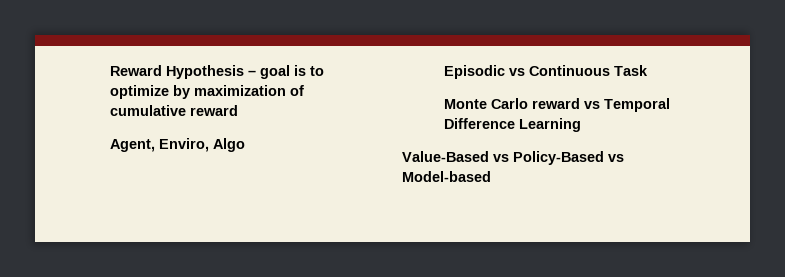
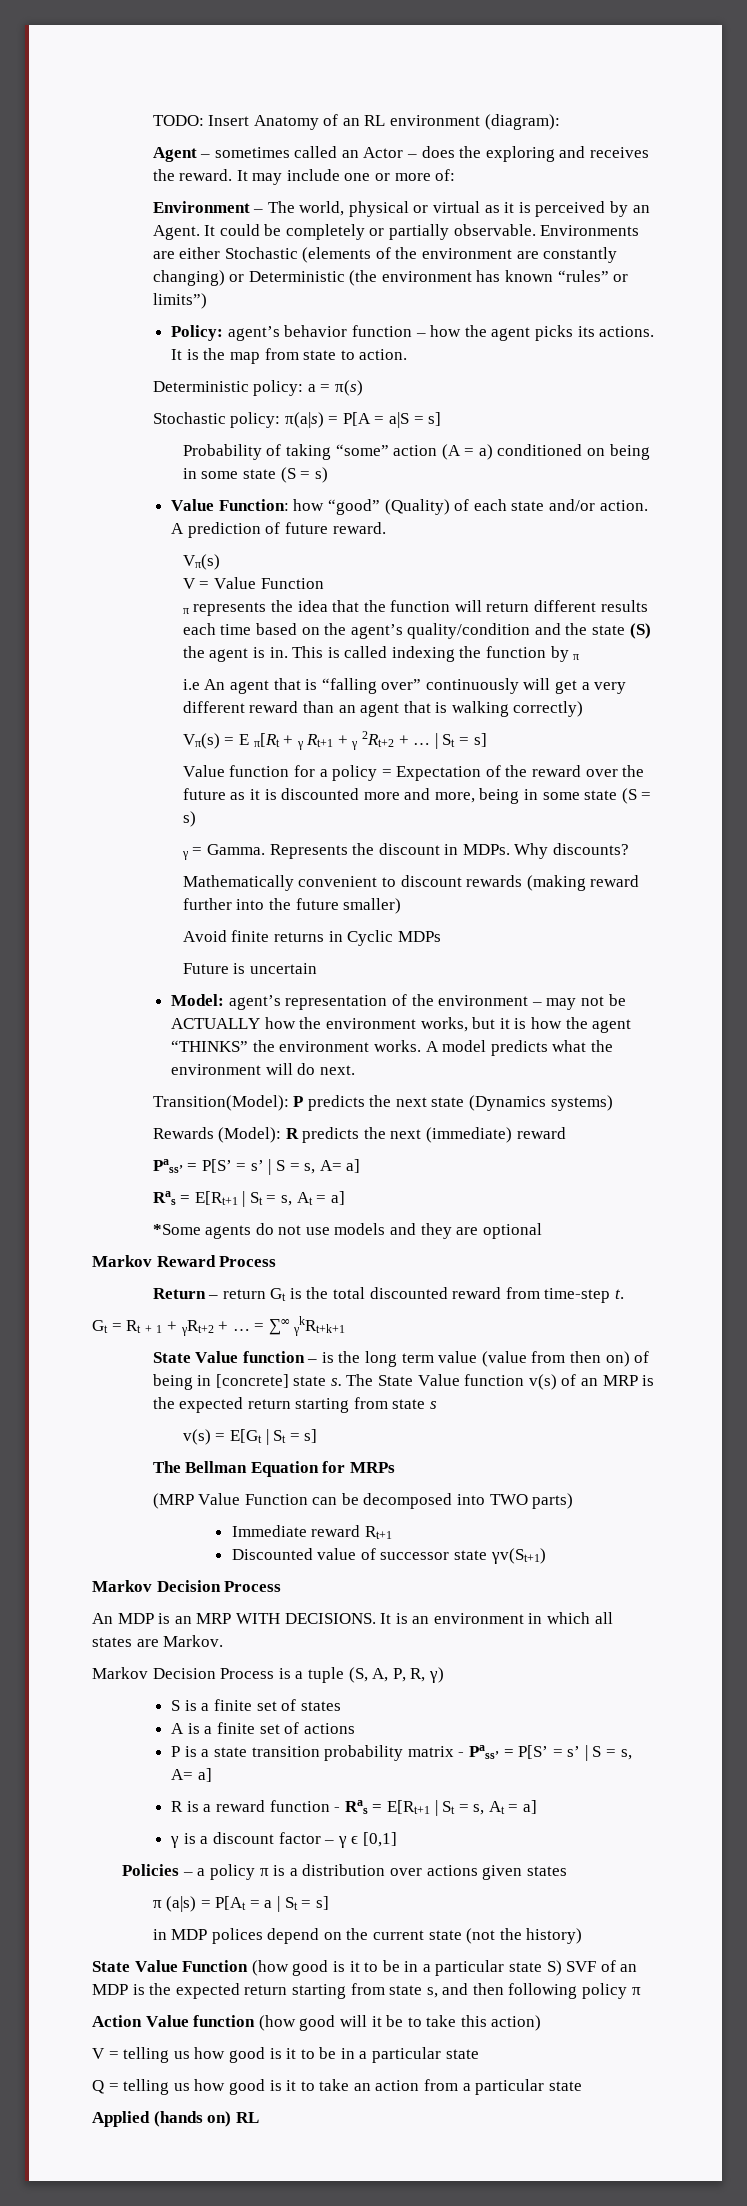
[110,65,325,79] [110,85,305,99] [110,105,239,116] [110,138,246,152] [444,65,649,79] [444,98,671,112] [444,118,582,132] [402,151,624,165] [402,171,491,182] Reward Hypothesis – goal is to optimize by maximization of cumulative reward // Agent, Enviro, Algo // Episodic vs Continuous Task // Monte Carlo reward vs Temporal Difference Learning // Value-Based vs Policy-Based vs Model-based -> [152,114,560,130] [152,146,649,162] [152,169,456,185] [152,201,650,217] [152,224,640,240] [152,247,618,263] [152,270,629,286] [152,293,207,309] [171,325,655,341] [171,348,408,364] [152,380,363,396] [152,412,442,428] [182,444,650,460] [182,467,328,483] [171,499,648,515] [171,522,386,538] [182,554,220,570] [182,577,324,589] [182,600,648,616] [182,623,651,639] [182,646,580,662] [182,678,627,694] [182,701,584,717] [182,731,487,750] [182,765,645,781] [182,788,652,804] [182,811,196,827] [181,843,630,860] [182,875,640,891] [182,898,402,914] [182,930,441,946] [182,963,317,974] [171,994,626,1010] [171,1017,632,1033] [171,1040,613,1056] [171,1063,355,1075] [152,1095,613,1111] [152,1127,566,1143] [152,1159,361,1175] [152,1191,345,1207] [152,1223,542,1239] [92,1255,277,1267] [152,1287,624,1303] [92,1316,346,1336] [152,1351,650,1367] [152,1374,655,1390] [152,1397,438,1413] [182,1429,318,1445] [152,1461,395,1477] [152,1493,574,1509] [231,1525,392,1539] [231,1548,546,1564] [92,1580,282,1592] [92,1612,613,1624] [92,1635,224,1647] [92,1667,444,1683] [171,1699,341,1711] [171,1722,355,1734] [171,1745,632,1761] [171,1768,212,1782] [171,1800,538,1816] [170,1832,397,1848] [122,1864,567,1880] [152,1896,329,1912] [152,1928,583,1944] [92,1960,638,1976] [92,1983,641,1999] [92,2015,542,2031] [92,2047,479,2063] [92,2079,582,2095] [92,2111,259,2127] TODO: Insert Anatomy of an RL environment (diagram): // Agent – sometimes called an Actor – does the exploring and receives the reward. It may include one or more of: // Environment – The world, physical or virtual as it is perceived by an Agent. It could be completely or partially observable. Environments are either Stochastic (elements of the environment are constantly changing) or Deterministic (the environment has known “rules” or limits”) // Policy: agent’s behavior function – how the agent picks its actions. It is the map from state to action. // Deterministic policy: a = π(s) // Stochastic policy: π(a|s) = P[A = a|S = s] // Probability of taking “some” action (A = a) conditioned on being in some state (S = s) // Value Function: how “good” (Quality) of each state and/or action. A prediction of future reward. // Vπ(s) // V = Value Function // π represents the idea that the function will return different results each time based on the agent’s quality/condition and the state (S) the agent is in. This is called indexing the function by π // i.e An agent that is “falling over” continuously will get a very different reward than an agent that is walking correctly) // Vπ(s) = E π[Rt + γ Rt+1 + γ 2Rt+2 + … | St = s] // Value function for a policy = Expectation of the reward over the future as it is discounted more and more, being in some state (S = s) // γ = Gamma. Represents the discount in MDPs. Why discounts? // Mathematically convenient to discount rewards (making reward further into the future smaller) // Avoid finite returns in Cyclic MDPs // Future is uncertain // Model: agent’s representation of the environment – may not be ACTUALLY how the environment works, but it is how the agent “THINKS” the environment works. A model predicts what the environment will do next. // Transition(Model): P predicts the next state (Dynamics systems) // Rewards (Model): R predicts the next (immediate) reward // Pass’ = P[S’ = s’ | S = s, A= a] // Ras = E[Rt+1 | St = s, At = a] // *Some agents do not use models and they are optional // Markov Reward Process // Return – return Gt is the total discounted reward from time-step t. // Gt = Rt + 1 + γRt+2 + … = ∑∞ γkRt+k+1 // State Value function – is the long term value (value from then on) of being in [concrete] state s. The State Value function v(s) of an MRP is the expected return starting from state s // v(s) = E[Gt | St = s] // The Bellman Equation for MRPs // (MRP Value Function can be decomposed into TWO parts) // Immediate reward Rt+1 // Discounted value of successor state γv(St+1) // Markov Decision Process // An MDP is an MRP WITH DECISIONS. It is an environment in which all states are Markov. // Markov Decision Process is a tuple (S, A, P, R, γ) // S is a finite set of states // A is a finite set of actions // P is a state transition probability matrix - Pass’ = P[S’ = s’ | S = s, A= a] // R is a reward function - Ras = E[Rt+1 | St = s, At = a] // γ is a discount factor – γ ϵ [0,1] // Policies – a policy π is a distribution over actions given states // π (a|s) = P[At = a | St = s] // in MDP polices depend on the current state (not the history) // State Value Function (how good is it to be in a particular state S) SVF of an MDP is the expected return starting from state s, and then following policy π // Action Value function (how good will it be to take this action) // V = telling us how good is it to be in a particular state // Q = telling us how good is it to take an action from a particular state // Applied (hands on) RL

